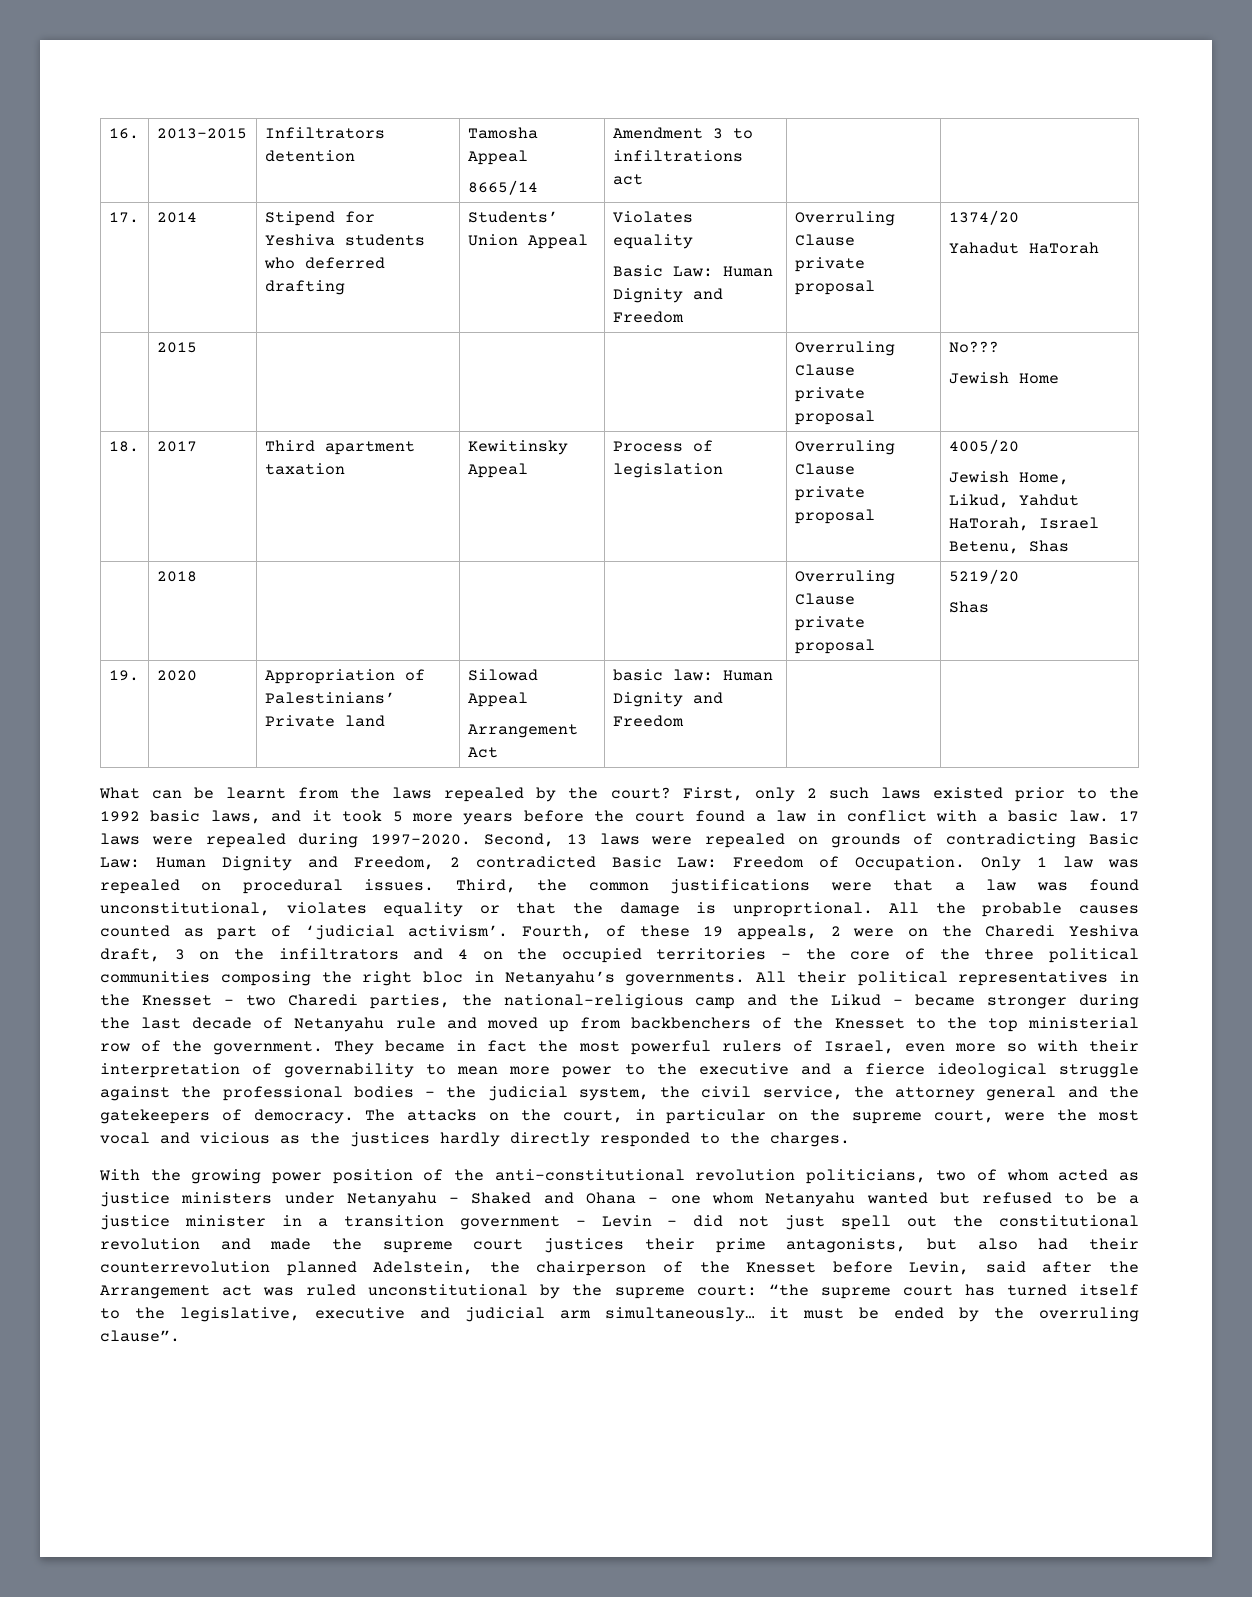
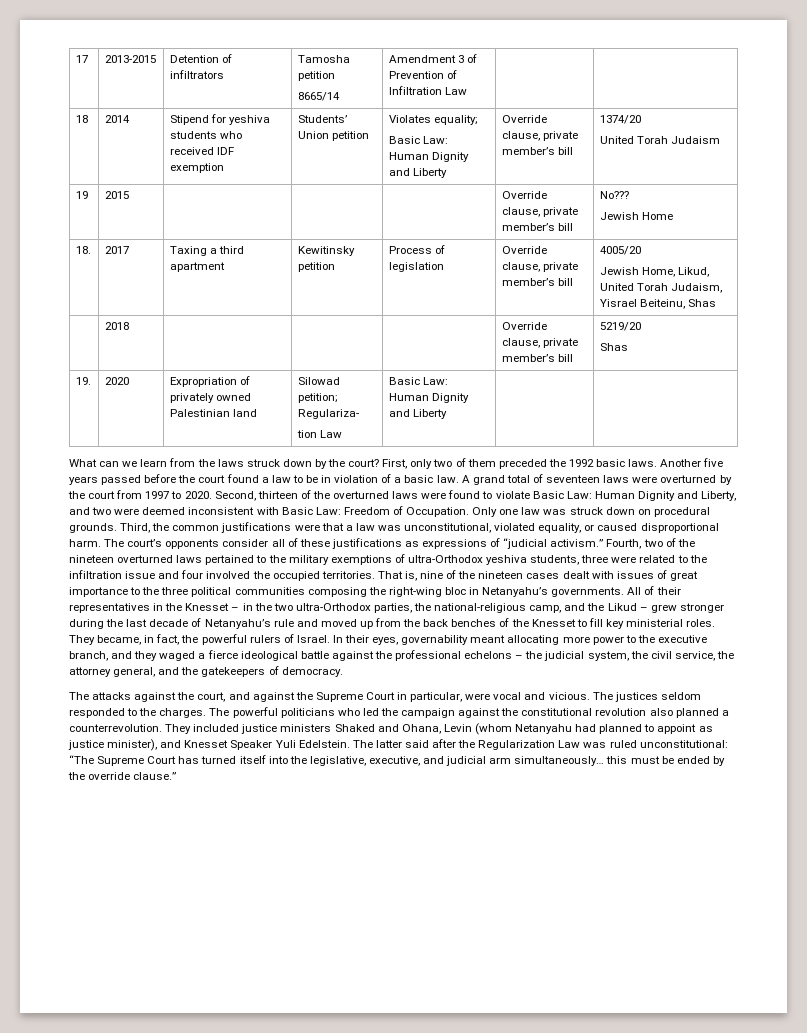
[108,128,139,139] 16. -> [75,55,88,63] 17
[264,127,385,139] [264,150,355,162] Infiltrators detention -> [169,54,232,63] [169,70,224,79] Detention of infiltrators
[467,150,528,165] Appeal -> [297,71,335,81] petition
[732,128,753,139] [612,150,743,162] [612,174,643,185] [108,212,139,223] to infiltrations act | | // 17. -> [466,54,477,63] [388,70,457,79] [388,86,467,95] [75,115,88,123] of Prevention of Infiltration Law | | // 18
[264,234,335,246] Yeshiva -> [228,115,270,125] yeshiva
[304,257,385,269] [264,280,345,295] deferred drafting -> [169,147,234,155] [169,163,224,173] received IDF exemption
[527,234,588,249] Appeal -> [331,131,369,141] petition
[612,234,693,249] [612,265,773,277] [612,288,723,303] [612,311,684,323] [794,211,895,226] [794,234,855,246] [794,257,865,272] [794,280,875,295] [948,210,1019,225] [948,242,1099,254] [156,342,197,353] [794,341,895,356] [794,364,855,376] [794,387,865,402] [794,410,875,425] equality // Basic Law: Human Dignity and Freedom | Overruling Clause private proposal | 1374/20 // Yahadut HaTorah // | 2015 | | | | Overruling Clause private proposal -> [433,115,478,125] [388,136,448,144] [388,152,469,162] [388,168,447,178] [501,115,547,123] [501,131,578,141] [501,147,573,155] [599,115,641,124] [599,136,720,144] [75,191,88,199] [104,191,129,199] [501,191,547,199] [501,207,578,217] [501,223,573,231] equality; // Basic Law: Human Dignity and Liberty | Override clause, private member’s bill | 1374/20 // United Torah Judaism // 19 | 2015 | | | | Override clause, private member’s bill
[264,440,315,452] Third -> [169,246,244,256] Taxing a third
[264,463,345,475] taxation -> (225, 267) none
[467,463,528,478] Appeal -> [297,262,335,272] petition
[794,440,895,455] [794,463,855,475] [794,486,865,501] [794,509,875,524] Overruling Clause private proposal -> [501,246,547,254] [501,262,578,272] [501,278,573,286] Override clause, private member’s bill
[1018,494,1079,506] [948,517,1099,531] [948,540,1069,554] [156,571,197,582] [794,570,895,585] [794,593,855,605] [794,616,865,631] [794,639,875,654] [948,569,1019,584] [948,601,989,613] [108,670,139,681] [156,670,197,681] [264,669,425,684] [264,692,395,704] [264,715,385,727] [467,669,538,681] [467,692,528,707] [467,724,578,738] [467,747,498,758] [612,669,773,681] [612,692,723,707] [612,715,684,727] Yahdut HaTorah, Israel Betenu, Shas // | 2018 | | | | Overruling Clause private proposal | 5219/20 // Shas // 19. | 2020 | Appropriation of Palestinians’ Private land | Silowad Appeal // Arrangement Act | basic law: Human Dignity and Freedom -> [599,283,722,293] [599,299,716,309] [104,322,129,330] [501,322,547,330] [501,338,578,348] [501,354,573,362] [599,322,641,331] [599,343,628,351] [75,377,91,385] [104,377,129,385] [169,376,250,387] [169,393,251,403] [169,409,257,417] [297,377,340,385] [297,393,338,403] [297,409,359,419] [296,430,342,438] [388,377,448,385] [388,393,469,403] [388,409,447,419] United Torah Judaism, Yisrael Beiteinu, Shas // | 2018 | | | | Override clause, private member’s bill | 5219/20 // Shas // 19. | 2020 | Expropriation of privately owned Palestinian land | Silowad petition; Regulariza- // tion Law | Basic Law: Human Dignity and Liberty
[194,787,287,799] be learnt -> [122,459,168,467] we learn
[444,787,525,802] repealed -> [246,459,312,467] struck down
[806,787,1139,802] [100,810,514,825] 2 such laws existed prior to the 1992 basic laws, and it took 5 more years -> [433,458,724,469] [69,475,142,485] two of them preceded the 1992 basic laws. Another five years passed
[816,810,1140,822] [100,833,1140,848] [100,856,596,871] in conflict with a basic law. 17 laws were repealed during 1997-2020. Second, 13 laws were repealed on grounds of contradicting Basic Law: Human Dignity and Freedom, 2 contradicted -> [292,474,732,485] [68,490,737,501] [69,507,279,515] to be in violation of a basic law. A grand total of seventeen laws were overturned by the court from 1997 to 2020. Second, thirteen of the overturned laws were found to violate Basic Law: Human Dignity and Liberty, and two were deemed inconsistent with
[1037,856,1139,868] [100,879,180,894] 1 law was repealed -> [499,507,635,515] one law was struck down
[364,879,435,891] issues. -> [69,523,117,533] grounds.
[1089,879,1139,891] [100,902,1140,917] [100,925,1139,940] [100,948,926,963] found unconstitutional, violates equality or that the damage is unproprtional. All the probable causes counted as part of ‘judicial activism’. Fourth, of these 19 appeals, 2 were on the Charedi Yeshiva draft, 3 on the infiltrators and 4 on the occupied territories – the core of -> [404,523,719,533] [69,538,695,549] [69,554,707,565] [69,570,698,581] [69,587,141,597] unconstitutional, violated equality, or caused disproportional harm. The court’s opponents consider all of these justifications as expressions of “judicial activism.” Fourth, two of the nineteen overturned laws pertained to the military exemptions of ultra-Orthodox yeshiva students, three were related to the infiltration issue and four involved the occupied territories. That is, nine of the nineteen cases dealt with issues of great importance to
[362,971,413,986] right -> [388,587,442,597] right-wing
[796,971,948,986] their political -> [644,586,681,595] of their
[245,994,358,1006] two Charedi -> [242,603,371,611] in the two ultra-Orthodox
[695,997,736,1009] camp -> [529,605,562,613] camp,
[915,994,976,1006] became -> [650,604,677,613] grew
[294,1017,385,1032] Netanyahu -> [204,619,271,629] Netanyahu’s
[631,1017,752,1029] backbenchers -> [403,619,497,627] the back benches
[946,1017,1139,1032] [100,1040,1139,1055] [100,1063,499,1078] the top ministerial row of the government. They became in fact the most powerful rulers of Israel, even more so with their interpretation of governability to mean -> [588,618,716,629] [69,634,560,645] fill key ministerial roles. They became, in fact, the powerful rulers of Israel. In their eyes, governability meant allocating
[800,1063,831,1075] and -> [69,651,196,661] branch, and they waged
[1058,1063,1139,1078] struggle -> [300,651,329,659] battle
[353,1086,414,1098] bodies -> [464,651,513,659] echelons
[986,1086,1057,1101] general -> [113,667,156,677] general,
(354, 1116) none -> (343, 672) //
[489,1112,510,1121] on -> [134,692,177,702] against
[634,1109,1139,1124] [100,1132,850,1147] [99,1169,1139,1184] [100,1192,1139,1207] [100,1215,1139,1230] [100,1238,1140,1253] [100,1261,1140,1276] [100,1284,953,1299] in particular on the supreme court, were the most vocal and vicious as the justices hardly directly responded to the charges. // With the growing power position of the anti-constitutional revolution politicians, two of whom acted as justice ministers under Netanyahu – Shaked and Ohana – one whom Netanyahu wanted but refused to be a justice minister in a transition government – Levin – did not just spell out the constitutional revolution and made the supreme court justices their prime antagonists, but also had their counterrevolution planned Adelstein, the chairperson of the Knesset before Levin, said after the Arrangement act was ruled unconstitutional by the supreme court: “the supreme court -> [228,692,701,702] [69,707,729,718] [69,723,713,735] [68,739,728,751] [69,755,177,766] and against the Supreme Court in particular, were vocal and vicious. The justices seldom responded to the charges. The powerful politicians who led the campaign against the constitutional revolution also planned a counterrevolution. They included justice ministers Shaked and Ohana, Levin (whom Netanyahu had planned to appoint as justice minister), and Knesset Speaker Yuli Edelstein. The latter said after the Regularization Law was ruled unconstitutional: “The Supreme Court
[100,1308,120,1319] to -> [268,756,288,764] into
[314,1307,405,1319] executive -> [368,756,420,766] executive,
[769,1307,790,1319] it -> [606,756,628,764] this
[1039,1307,1139,1322] [100,1330,180,1342] overruling clause”. -> [88,772,177,780] override clause.”

